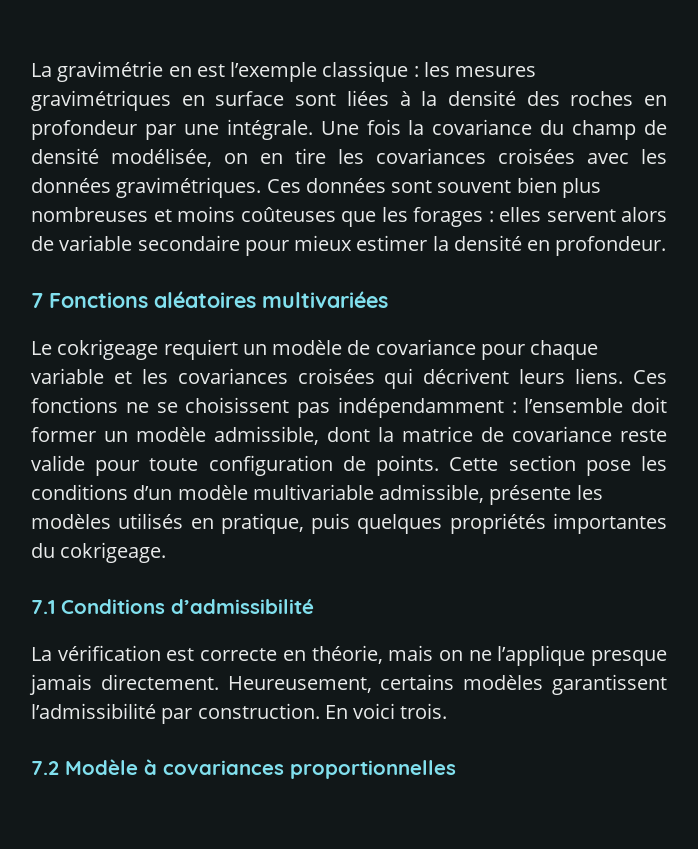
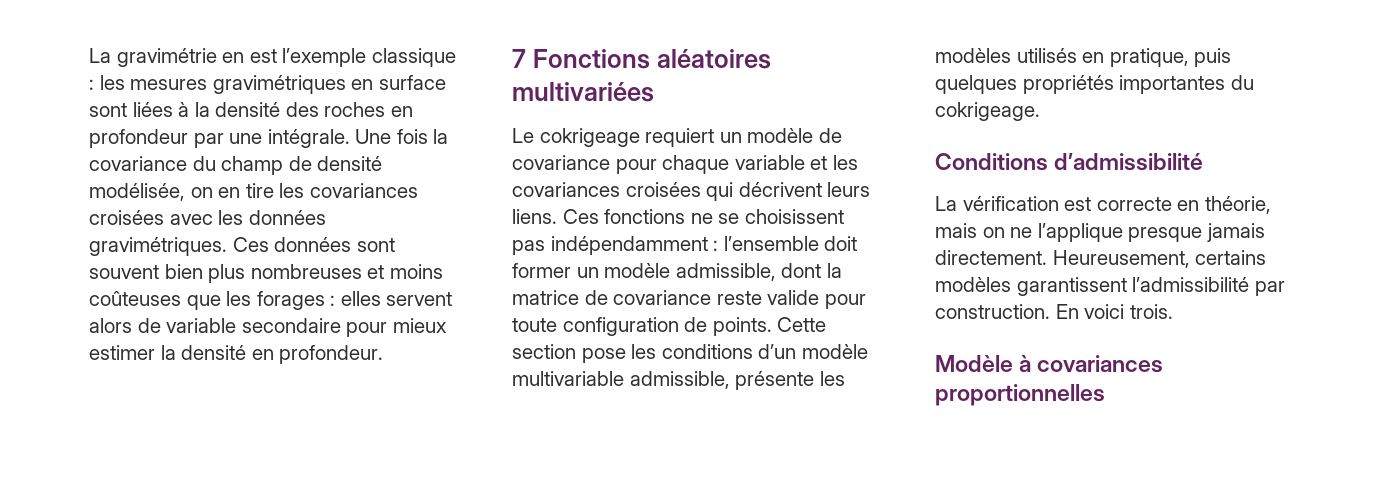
[31,600,55,614] 7.1 -> (1040, 111) none
[31,761,59,775] 7.2 -> (1173, 311) none

